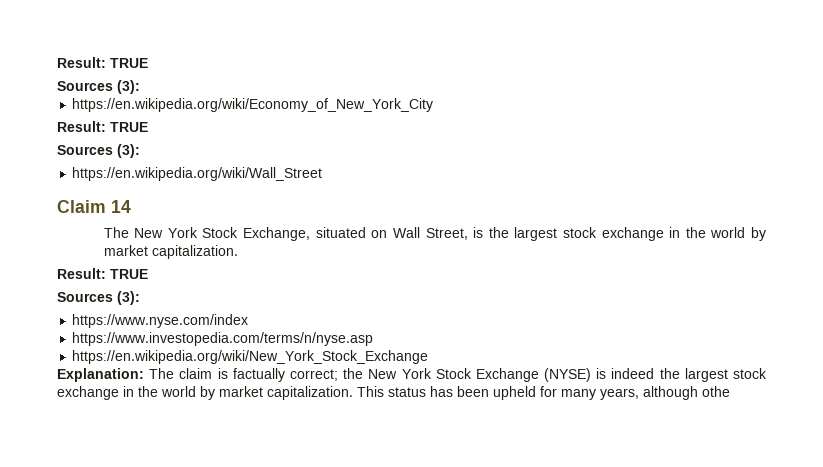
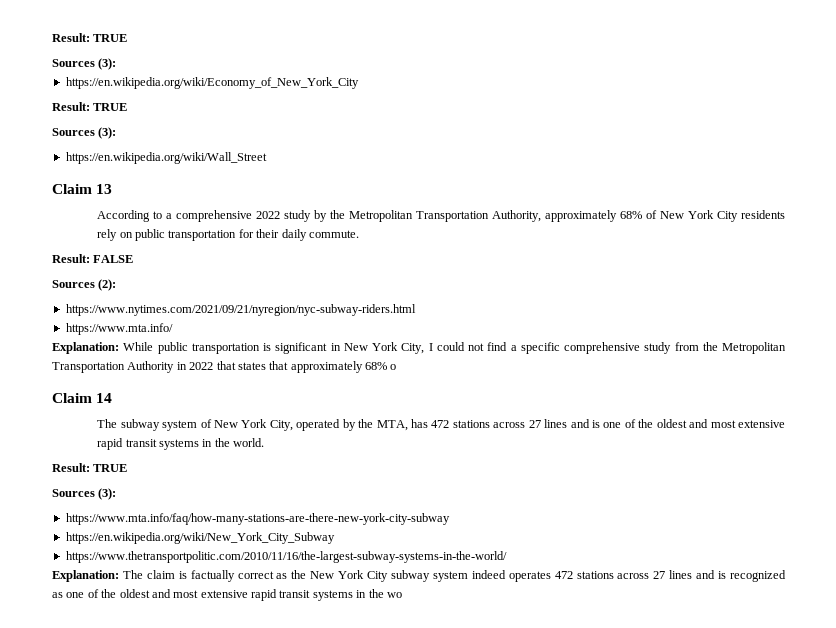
[111,200,131,213] [103,227,766,241] [103,245,238,259] [57,268,148,279] [57,291,140,305] [72,314,249,328] [72,332,374,346] [72,350,429,364] 14 // The New York Stock Exchange, situated on Wall Street, is the largest stock exchange in the world by market capitalization. // Result: TRUE // Sources (3): // https://www.nyse.com/index // https://www.investopedia.com/terms/n/nyse.asp // https://en.wikipedia.org/wiki/New_York_Stock_Exchange -> [96,184,113,194] [97,210,786,222] [97,229,359,241] [52,254,134,263] [52,279,117,291] [65,304,416,316] [65,323,173,335] [52,342,786,354] [52,361,397,373] [52,393,113,403] [97,419,786,431] [97,438,265,450] [52,463,128,472] [52,488,117,500] [65,513,450,525] [65,532,335,544] [65,551,507,563] 13 // According to a comprehensive 2022 study by the Metropolitan Transportation Authority, approximately 68% of New York City residents rely on public transportation for their daily commute. // Result: FALSE // Sources (2): // https://www.nytimes.com/2021/09/21/nyregion/nyc-subway-riders.html // https://www.mta.info/ // Explanation: While public transportation is significant in New York City, I could not find a specific comprehensive study from the Metropolitan Transportation Authority in 2022 that states that approximately 68% o // Claim 14 // The subway system of New York City, operated by the MTA, has 472 stations across 27 lines and is one of the oldest and most extensive rapid transit systems in the world. // Result: TRUE // Sources (3): // https://www.mta.info/faq/how-many-stations-are-there-new-york-city-subway // https://en.wikipedia.org/wiki/New_York_City_Subway // https://www.thetransportpolitic.com/2010/11/16/the-largest-subway-systems-in-the-world/
[289,369,338,381] correct; -> [237,571,288,579] correct as
[435,368,767,382] [57,386,730,400] Stock Exchange (NYSE) is indeed the largest stock exchange in the world by market capitalization. This status has been upheld for many years, although othe -> [367,570,786,582] [52,589,402,601] City subway system indeed operates 472 stations across 27 lines and is recognized as one of the oldest and most extensive rapid transit systems in the wo

